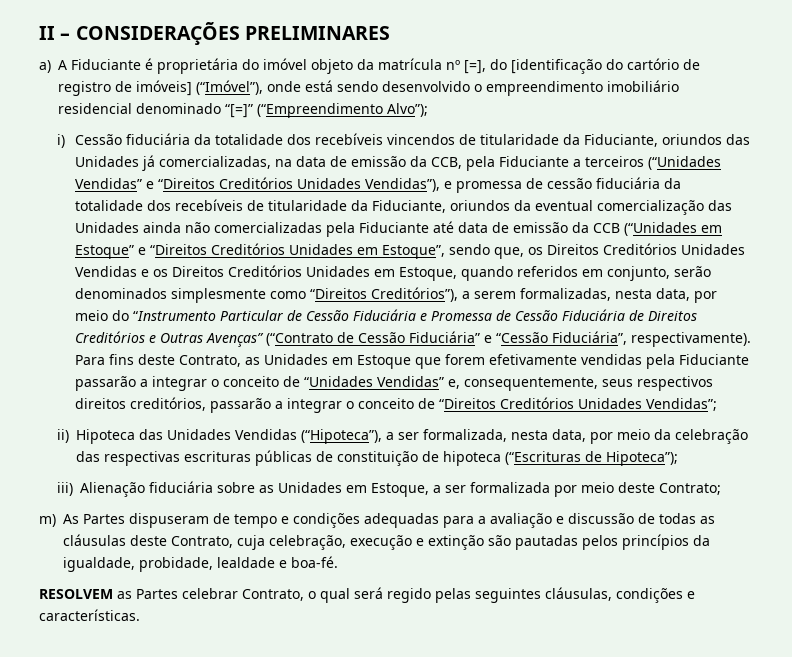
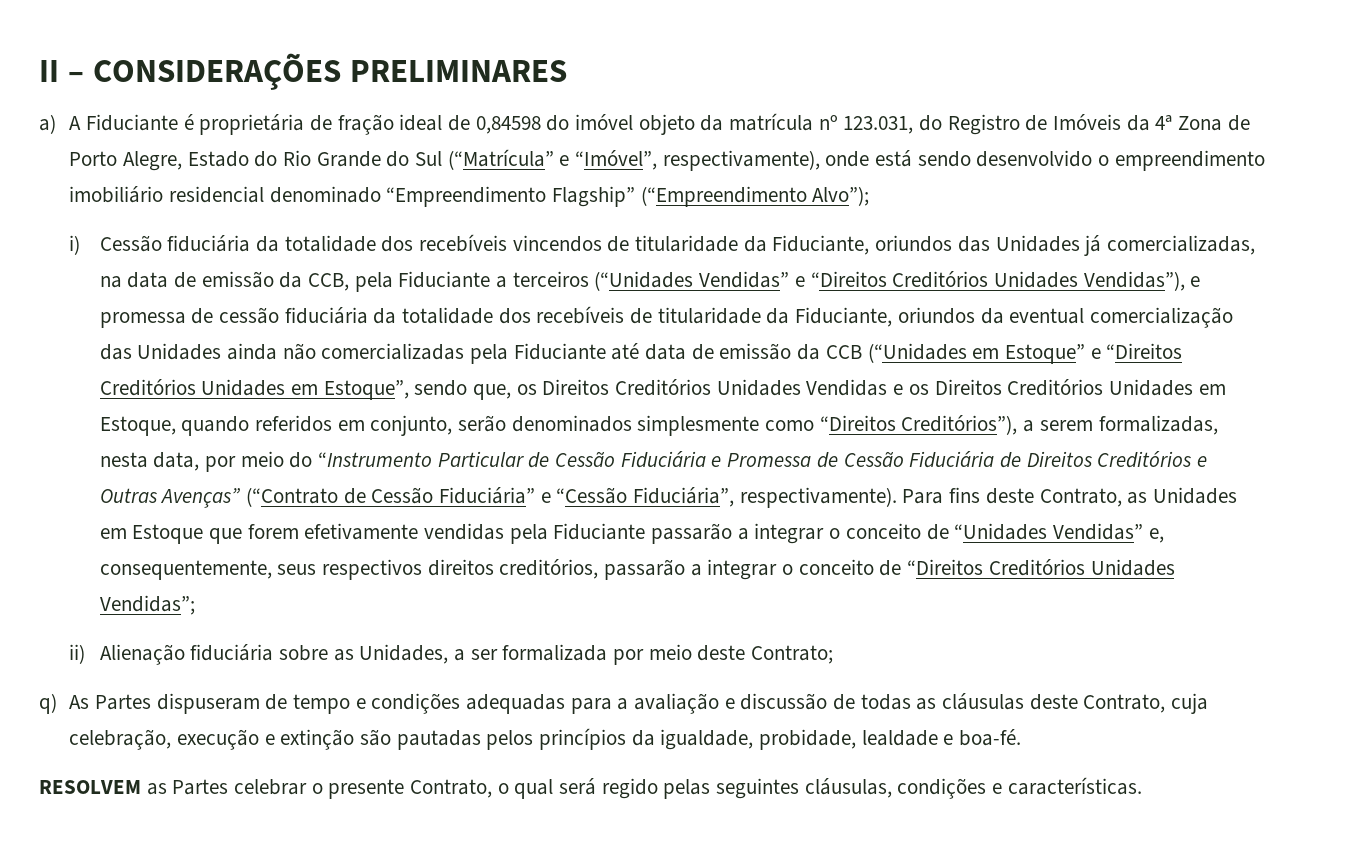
(238, 66) none -> [310,114,541,135] de fração ideal de 0,84598
[464,58,700,74] [58,80,263,96] [=], do [identificação do cartório de registro de imóveis] (“Imóvel”), -> [843,114,1250,135] [69,149,820,171] 123.031, do Registro de Imóveis da 4ª Zona de Porto Alegre, Estado do Rio Grande do Sul (“Matrícula” e “Imóvel”, respectivamente),
[225,104,253,118] “[=]” -> [386,186,636,207] “Empreendimento Flagship”
[76,429,749,444] [76,450,679,466] [57,482,74,496] Hipoteca das Unidades Vendidas (“Hipoteca”), a ser formalizada, nesta data, por meio da celebração das respectivas escrituras públicas de constituição de hipoteca (“Escrituras de Hipoteca”); // iii) -> (86, 654) none
[278,482,430,497] Unidades em Estoque, -> [359,644,449,664] Unidades,
[39,514,56,527] m) -> [39,693,57,714] q)
(238, 593) none -> [311,779,405,799] o presente

